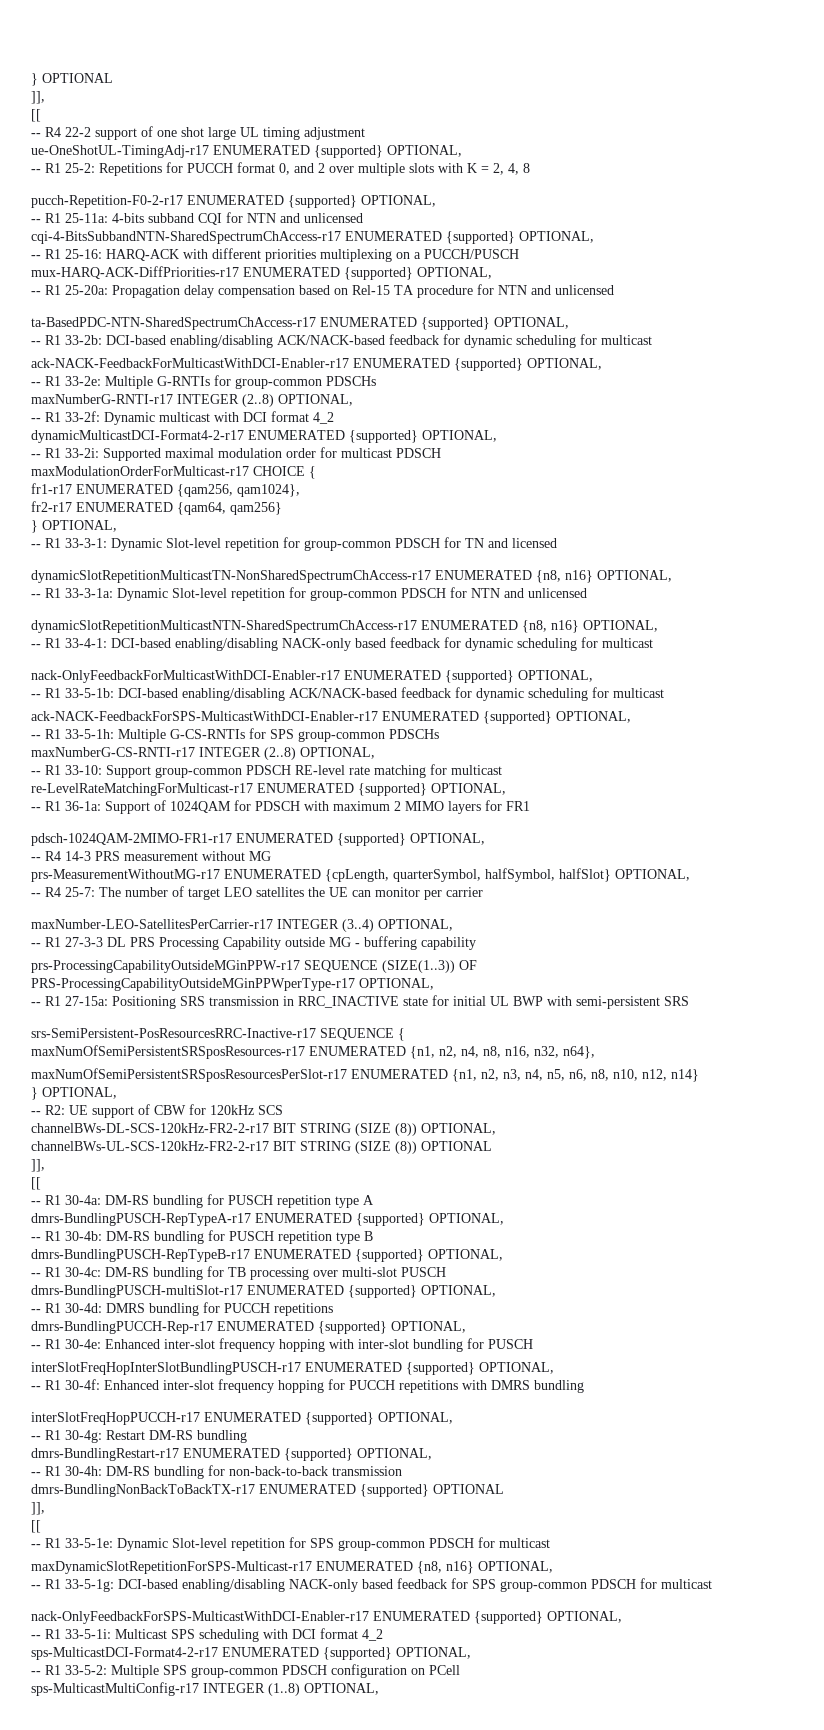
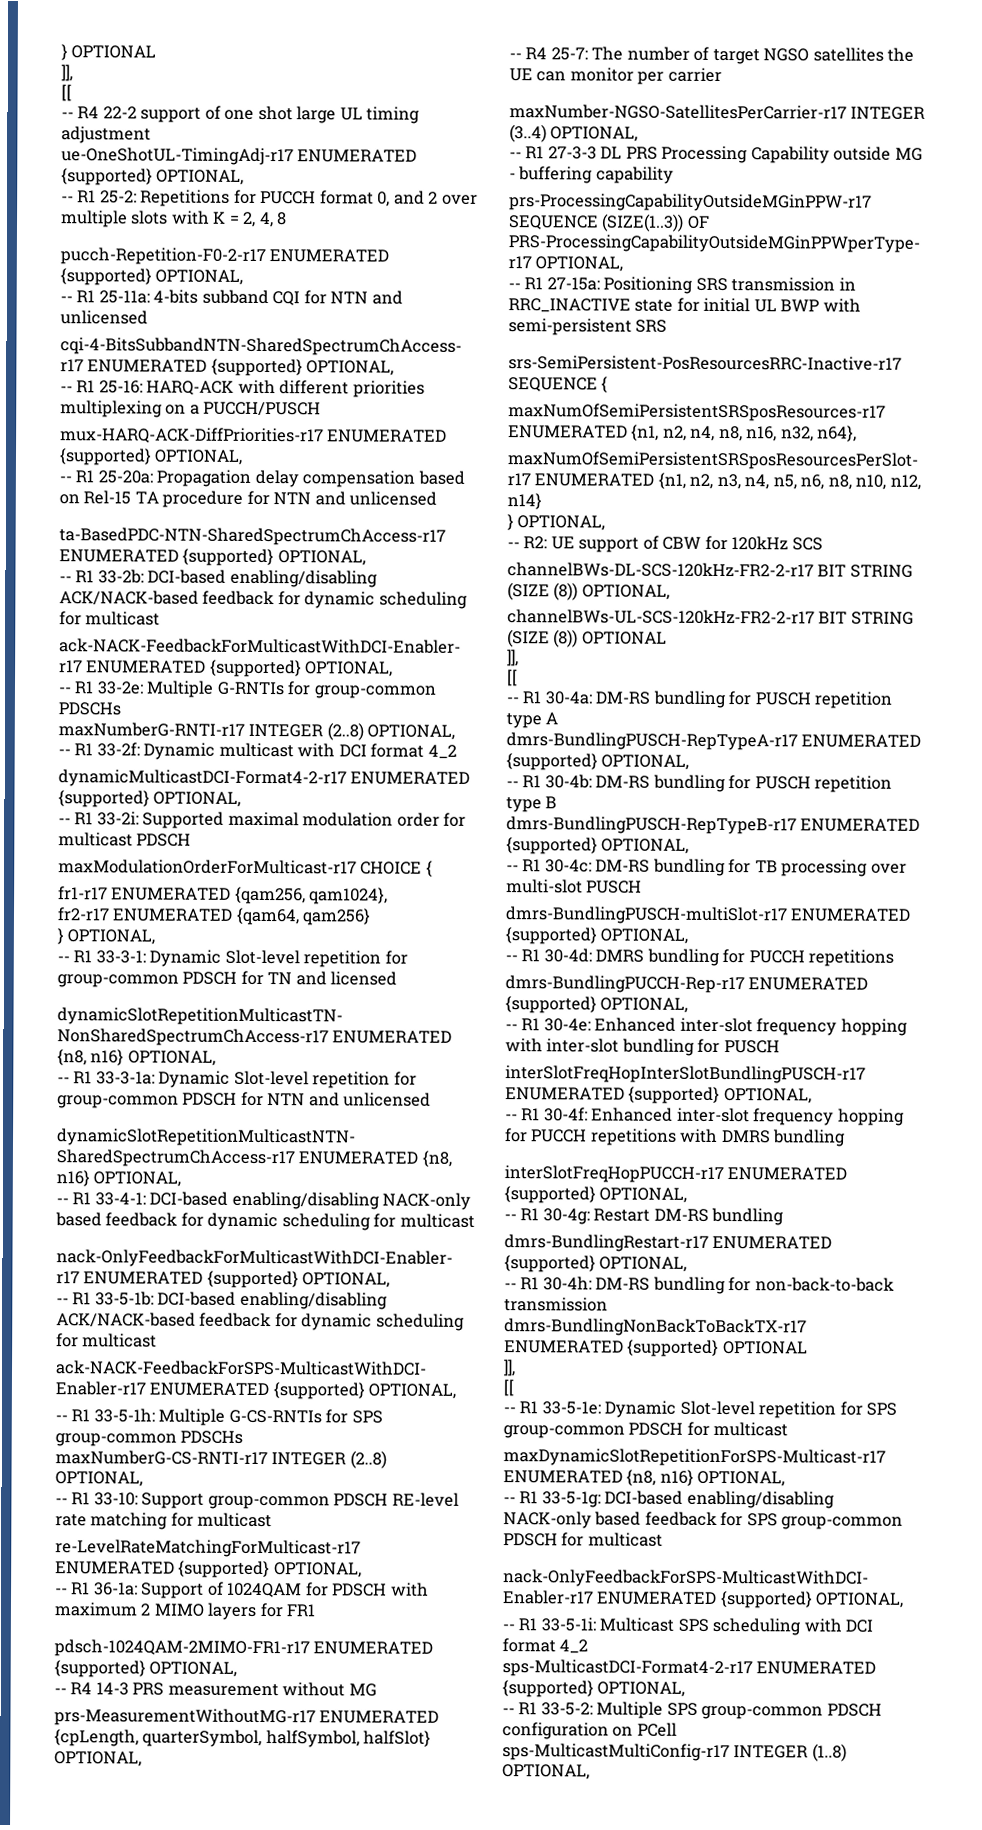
[224,887,252,897] LEO -> [763,48,810,62] NGSO
[31,919,273,929] maxNumber-LEO-SatellitesPerCarrier-r17 -> [509,104,847,120] maxNumber-NGSO-SatellitesPerCarrier-r17

